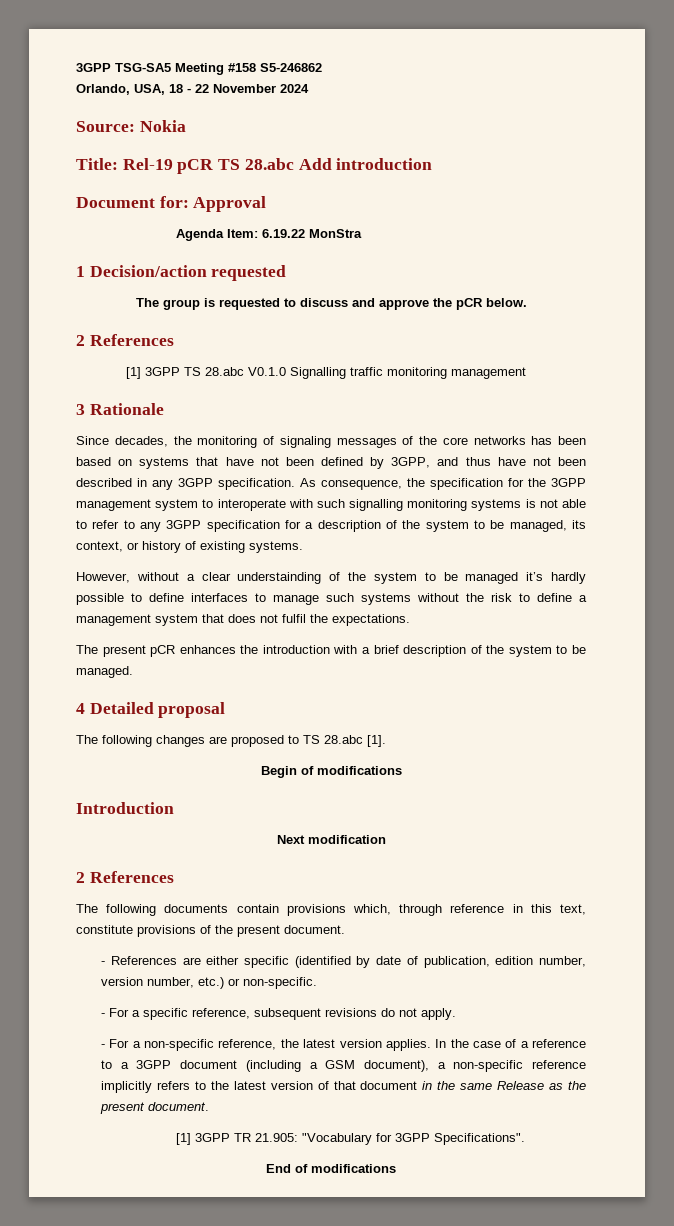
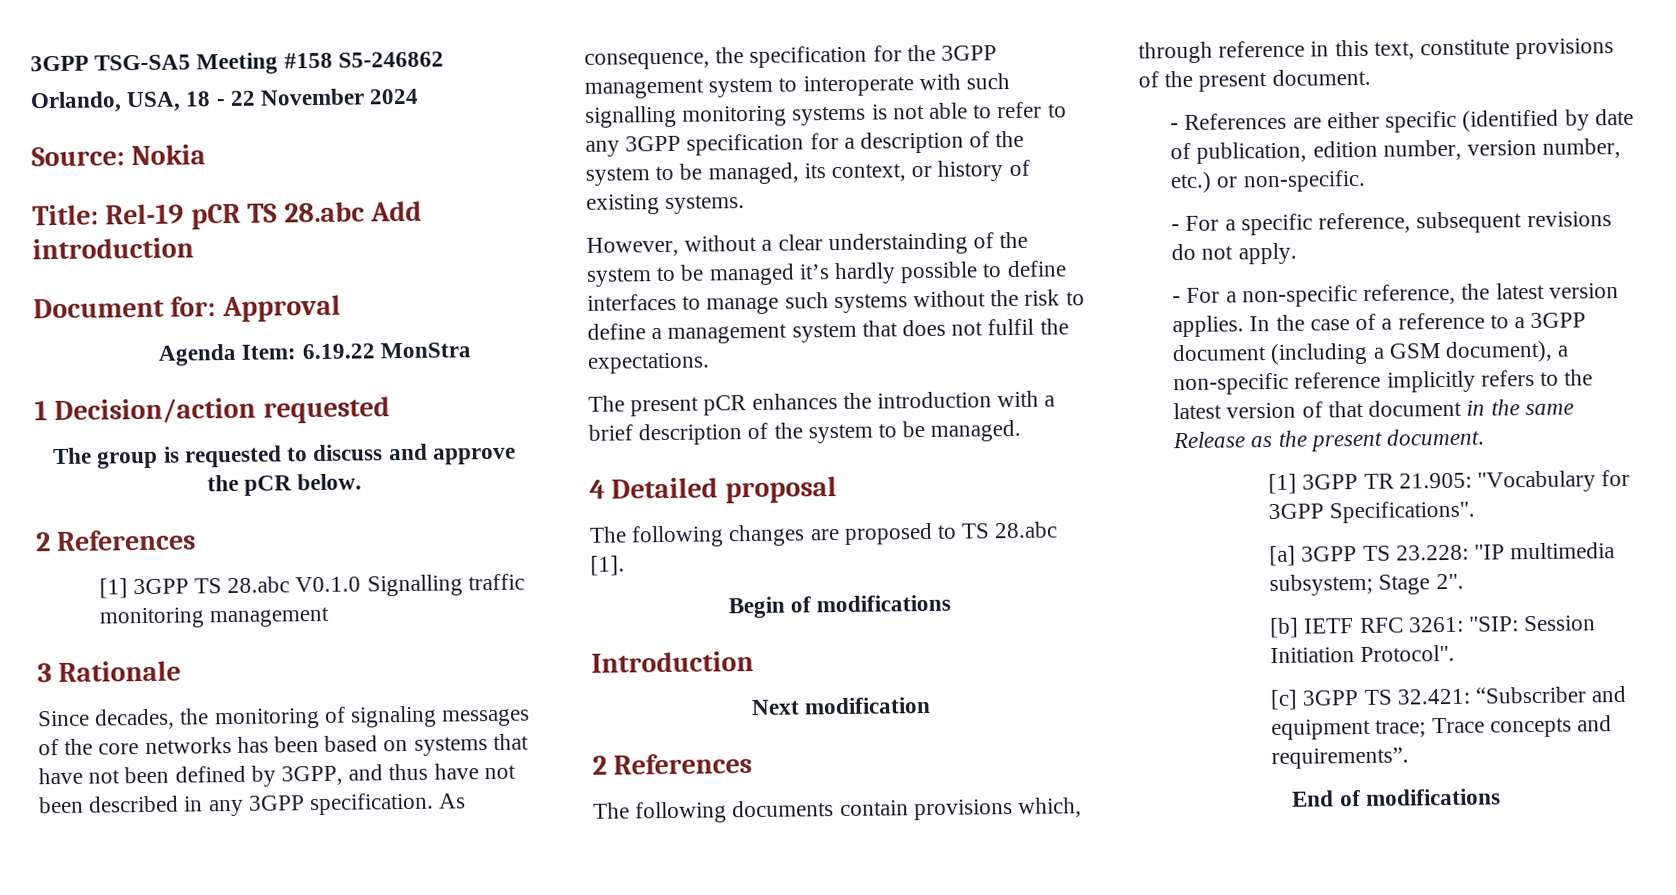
(526, 1139) none -> [1269,542,1616,567] [1269,573,1464,597] [1269,615,1597,639] [1270,644,1456,664] [1270,685,1627,711] [1271,715,1612,741] [1271,747,1410,770] // [a] 3GPP TS 23.228: "IP multimedia subsystem; Stage 2". // [b] IETF RFC 3261: "SIP: Session Initiation Protocol". // [c] 3GPP TS 32.421: “Subscriber and equipment trace; Trace concepts and requirements”.

